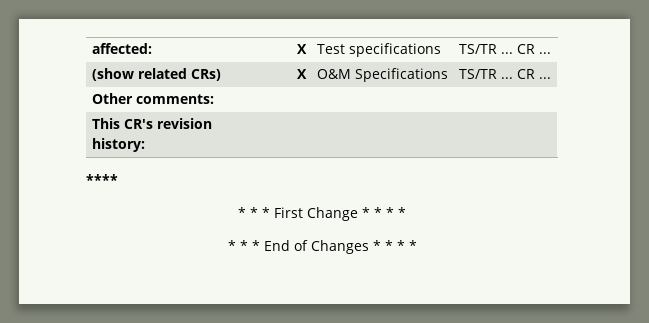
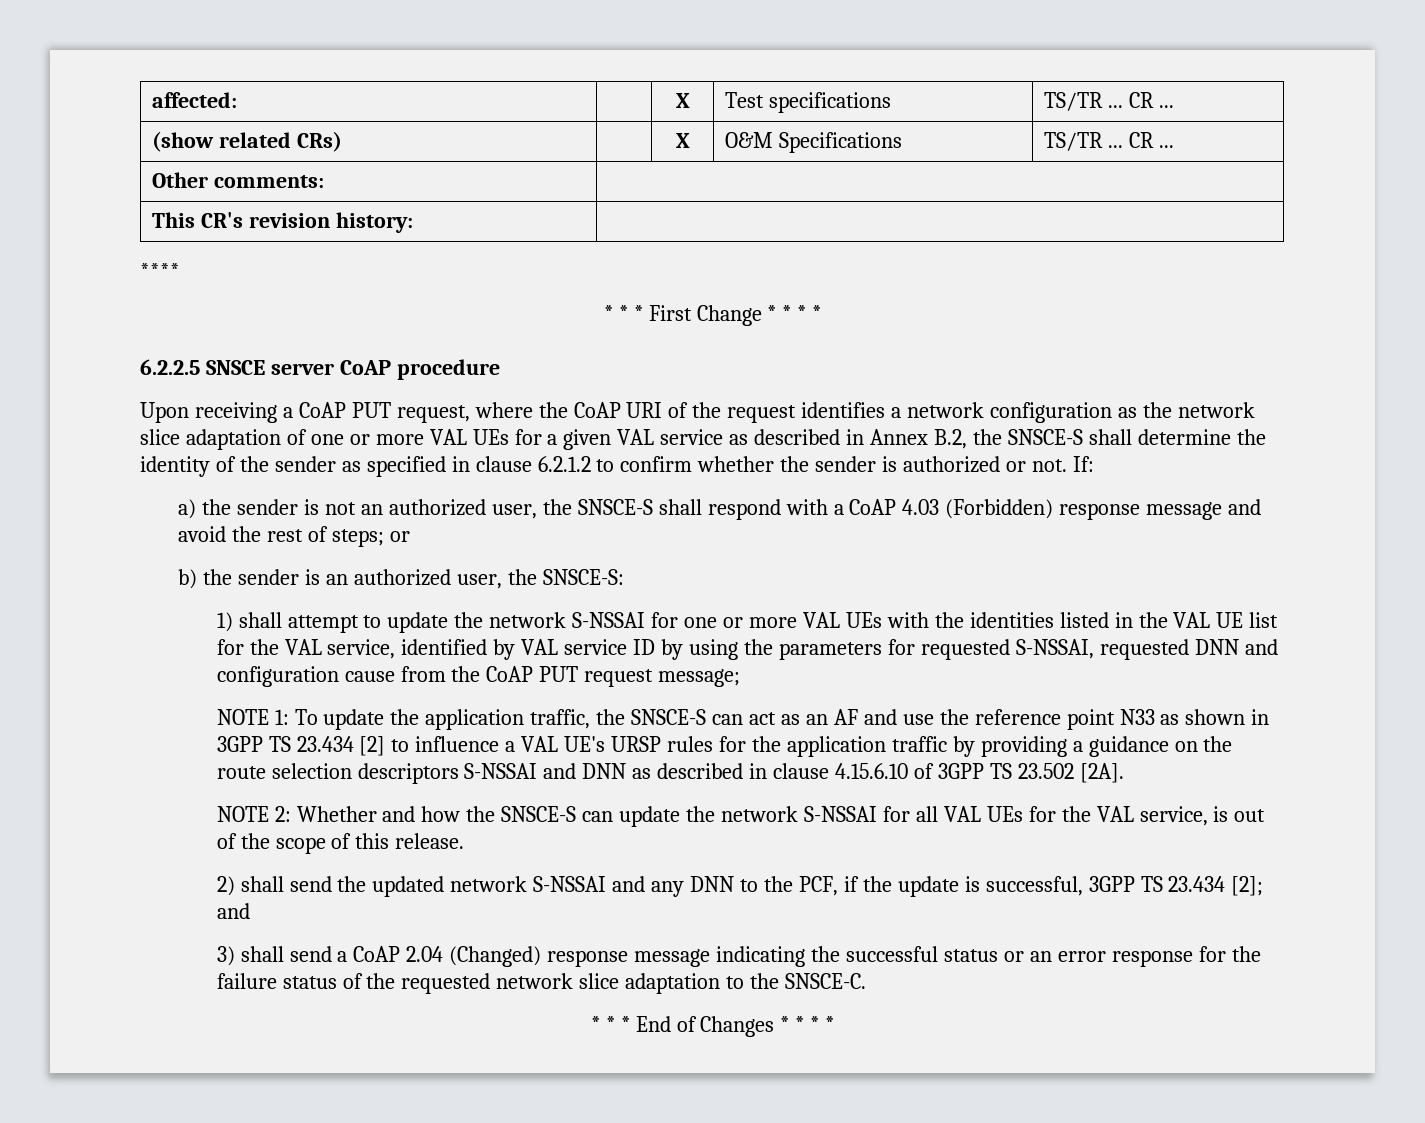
(406, 212) none -> [140,359,500,380] [140,402,1255,423] [140,429,1266,450] [140,456,1094,477] [178,499,1262,520] [178,526,411,547] [178,569,624,589] [216,612,1279,633] [216,639,1278,660] [216,666,741,687] [216,709,1270,730] [216,736,1233,757] [216,763,1124,784] [216,806,1266,827] [216,833,465,854] [216,876,1264,897] [216,903,250,919] [216,946,1261,967] [216,973,867,994] // 6.2.2.5 SNSCE server CoAP procedure // Upon receiving a CoAP PUT request, where the CoAP URI of the request identifies a network configuration as the network slice adaptation of one or more VAL UEs for a given VAL service as described in Annex B.2, the SNSCE-S shall determine the identity of the sender as specified in clause 6.2.1.2 to confirm whether the sender is authorized or not. If: // a) the sender is not an authorized user, the SNSCE-S shall respond with a CoAP 4.03 (Forbidden) response message and avoid the rest of steps; or // b) the sender is an authorized user, the SNSCE-S: // 1) shall attempt to update the network S-NSSAI for one or more VAL UEs with the identities listed in the VAL UE list for the VAL service, identified by VAL service ID by using the parameters for requested S-NSSAI, requested DNN and configuration cause from the CoAP PUT request message; // NOTE 1: To update the application traffic, the SNSCE-S can act as an AF and use the reference point N33 as shown in 3GPP TS 23.434 [2] to influence a VAL UE's URSP rules for the application traffic by providing a guidance on the route selection descriptors S-NSSAI and DNN as described in clause 4.15.6.10 of 3GPP TS 23.502 [2A]. // NOTE 2: Whether and how the SNSCE-S can update the network S-NSSAI for all VAL UEs for the VAL service, is out of the scope of this release. // 2) shall send the updated network S-NSSAI and any DNN to the PCF, if the update is successful, 3GPP TS 23.434 [2]; and // 3) shall send a CoAP 2.04 (Changed) response message indicating the successful status or an error response for the failure status of the requested network slice adaptation to the SNSCE-C.

